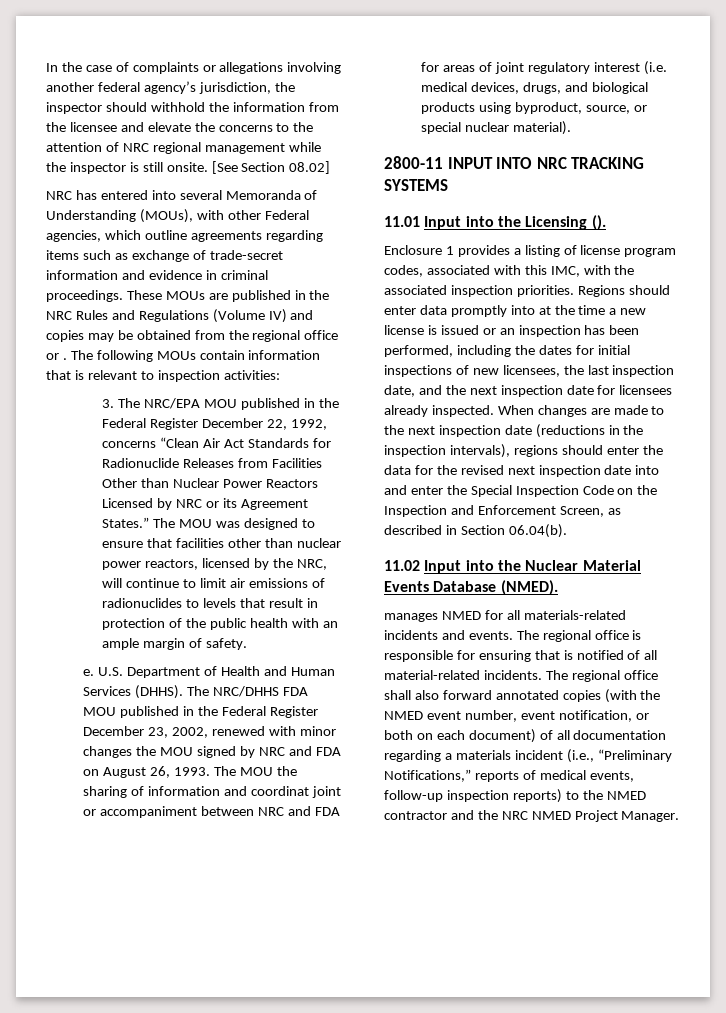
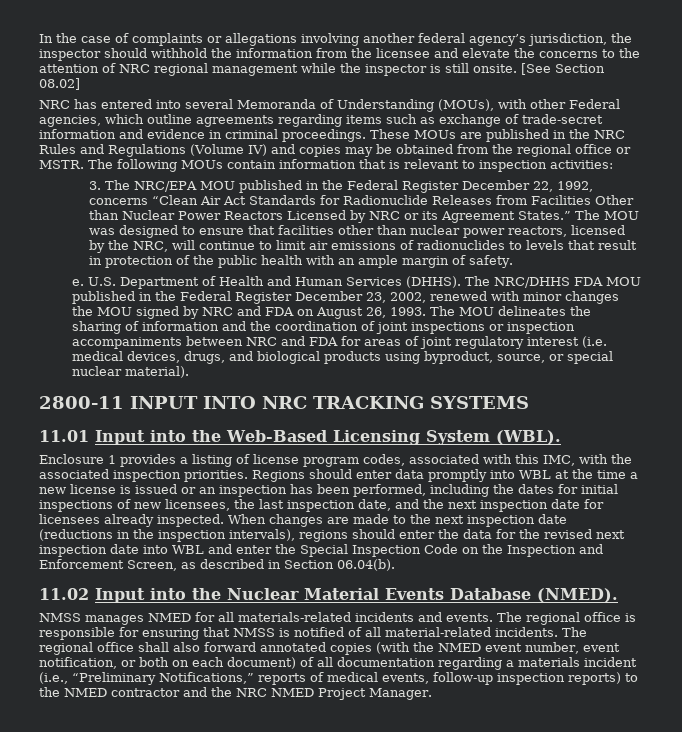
[62,358,67,360] . -> [39,160,84,169] MSTR.
(273, 771) none -> [498,306,567,316] delineates
[251,786,341,798] [83,806,198,818] coordinat joint or accompaniment -> [250,321,576,334] [72,337,183,349] the coordination of joint inspections or inspection accompaniments
[525,215,606,230] Licensing (). -> [226,430,561,445] Web-Based Licensing System (WBL).
(535, 310) none -> [519,470,551,479] WBL
(660, 470) none -> [172,545,204,554] WBL
(558, 587) none -> [39,613,81,622] NMSS
(560, 655) none -> [233,628,275,637] NMSS

